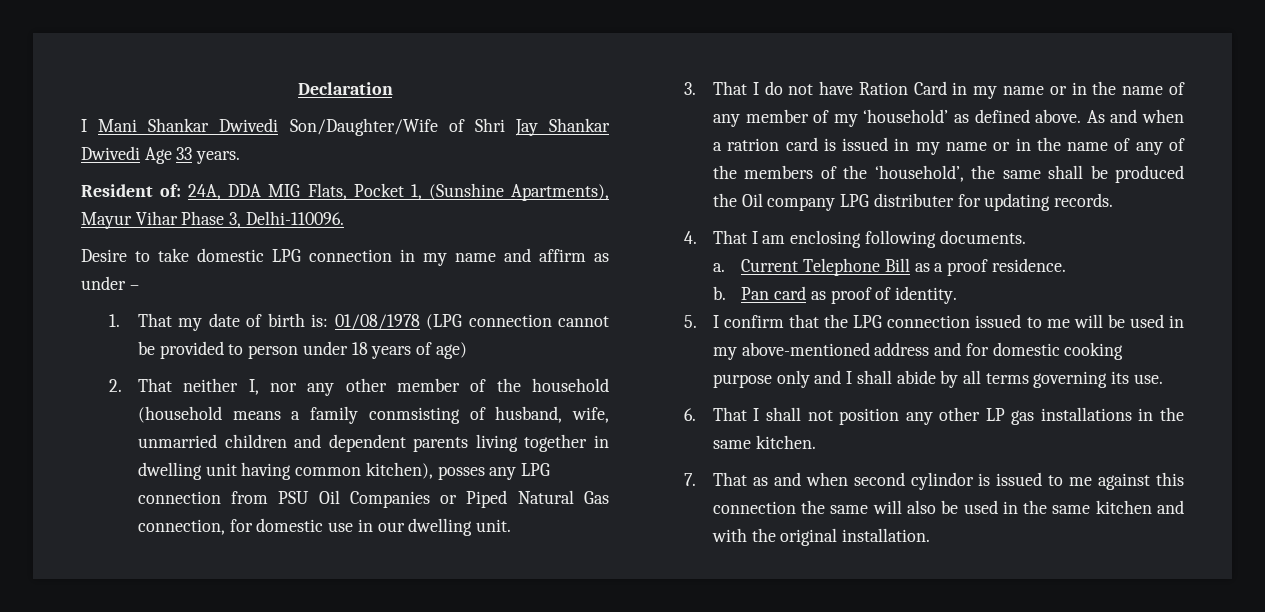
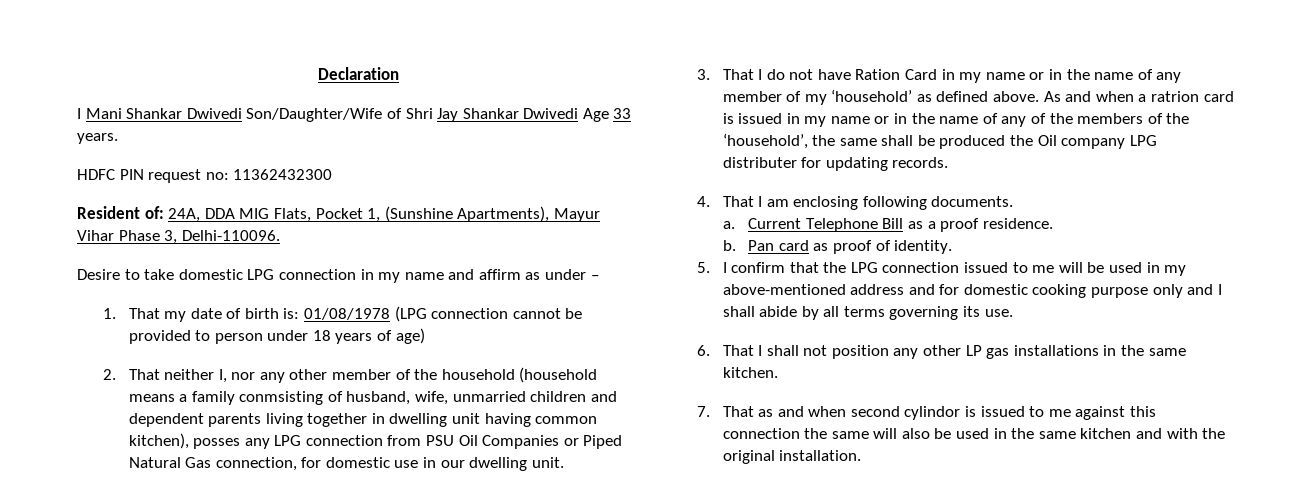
(241, 157) none -> [77,169,333,183] // HDFC PIN request no: 11362432300

